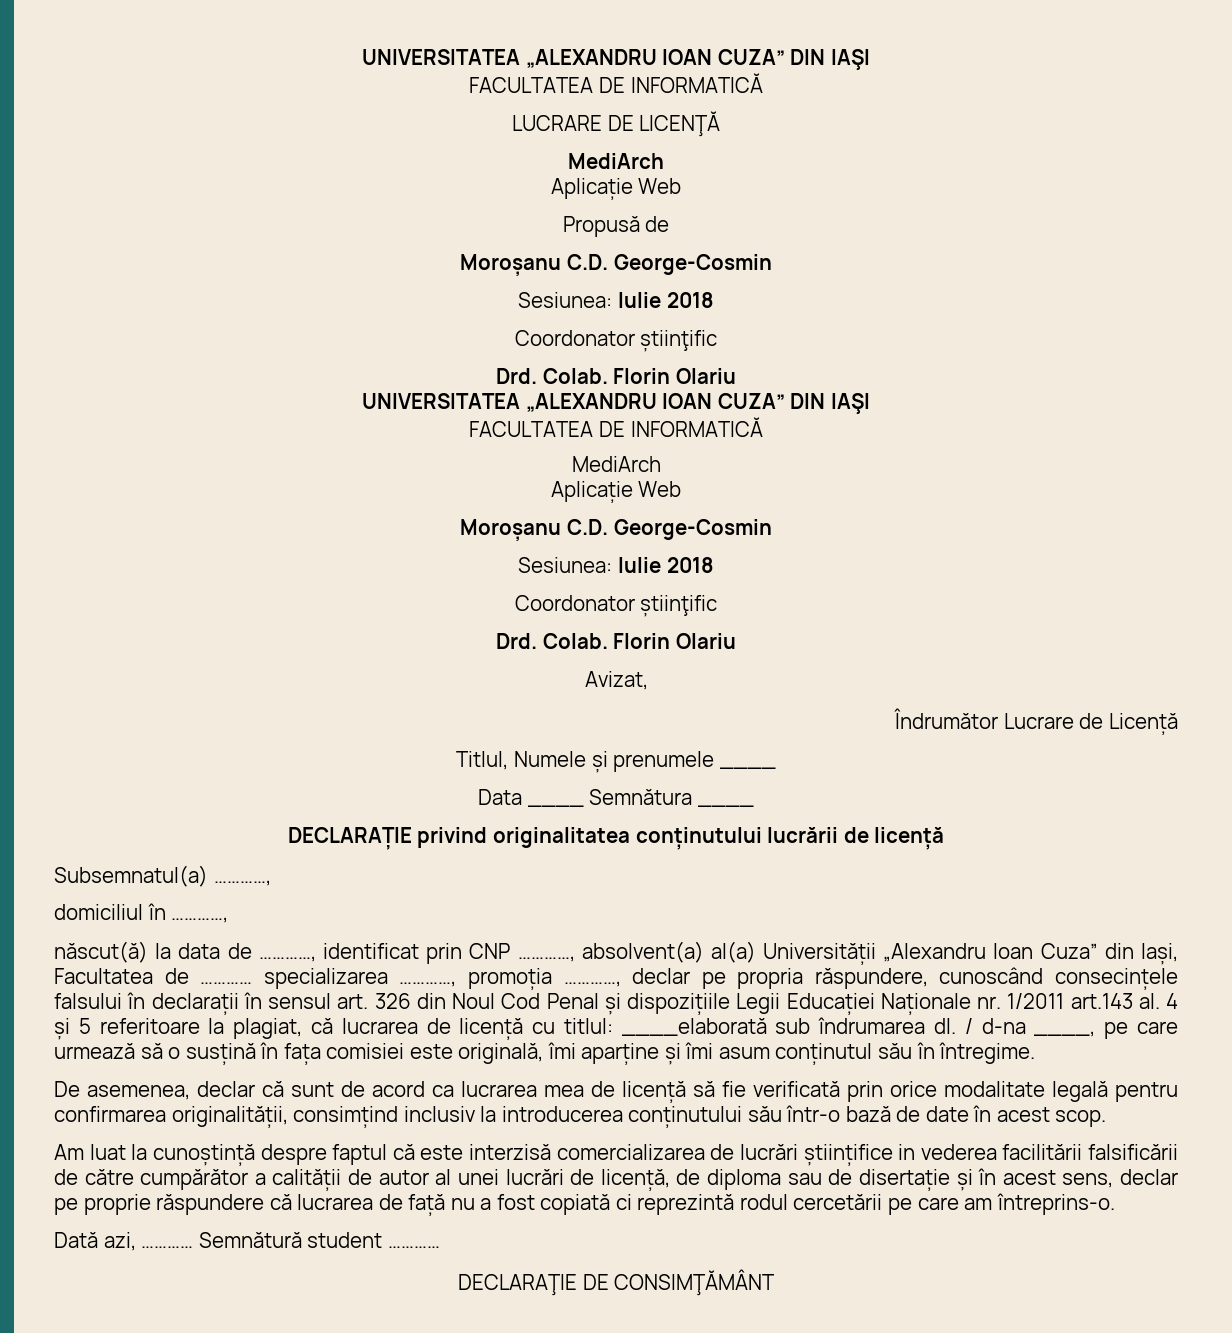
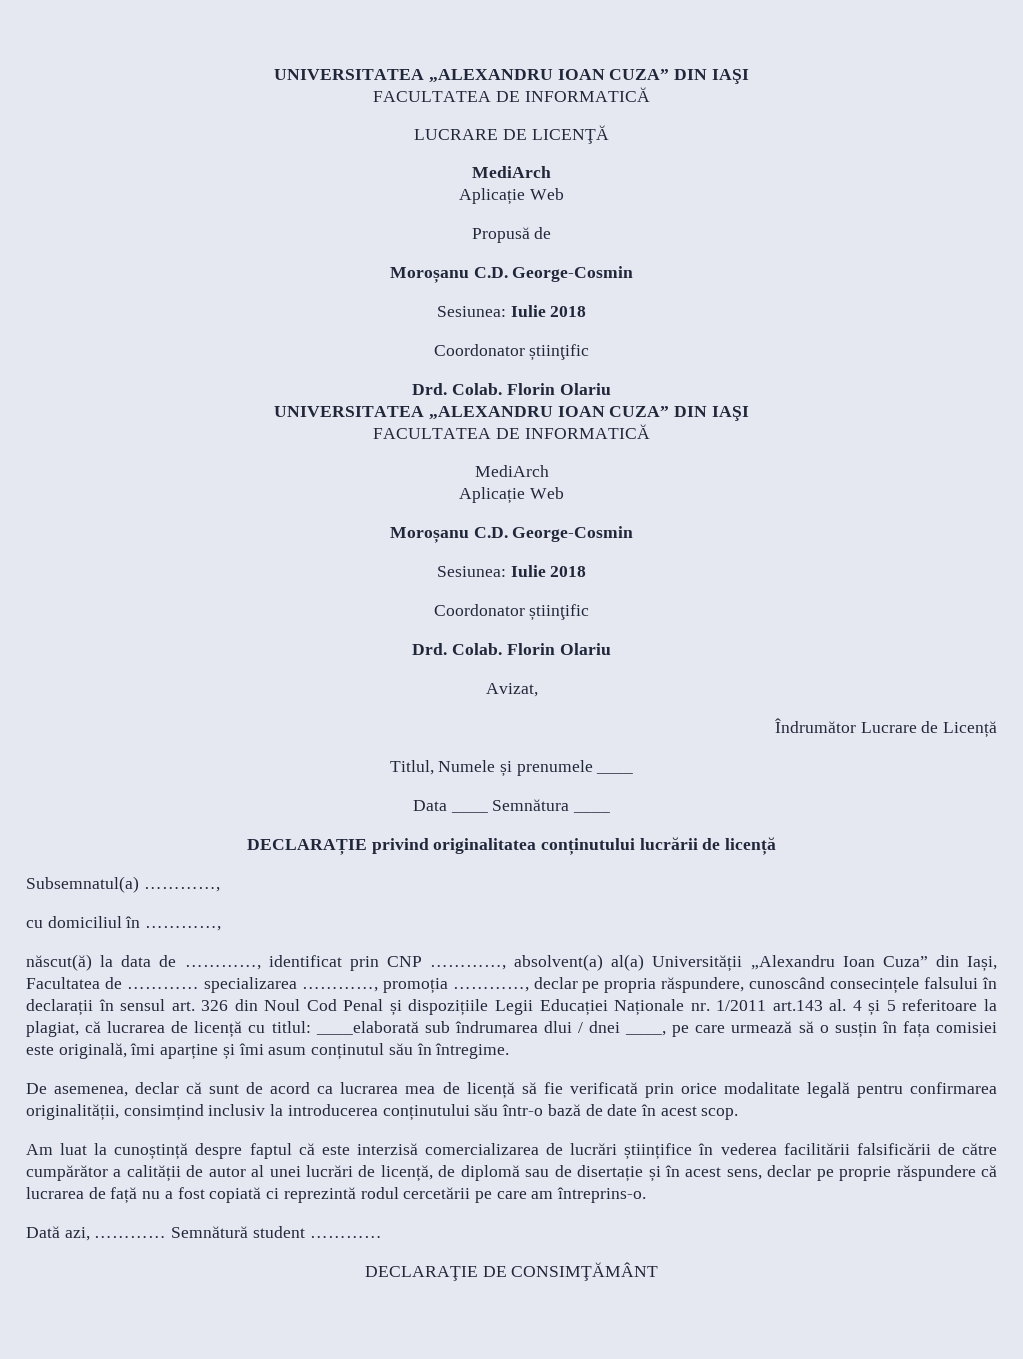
(271, 883) none -> [26,920,43,928] cu
[934,1018,1026,1034] dl. / d-na -> [543,1021,621,1033] dlui / dnei
[185,1043,256,1065] susțină -> [834,1022,877,1038] susțin
[898,1144,916,1160] in -> [698,1143,714,1155] în
[707,1169,782,1190] diploma -> [460,1165,520,1181] diplomă

